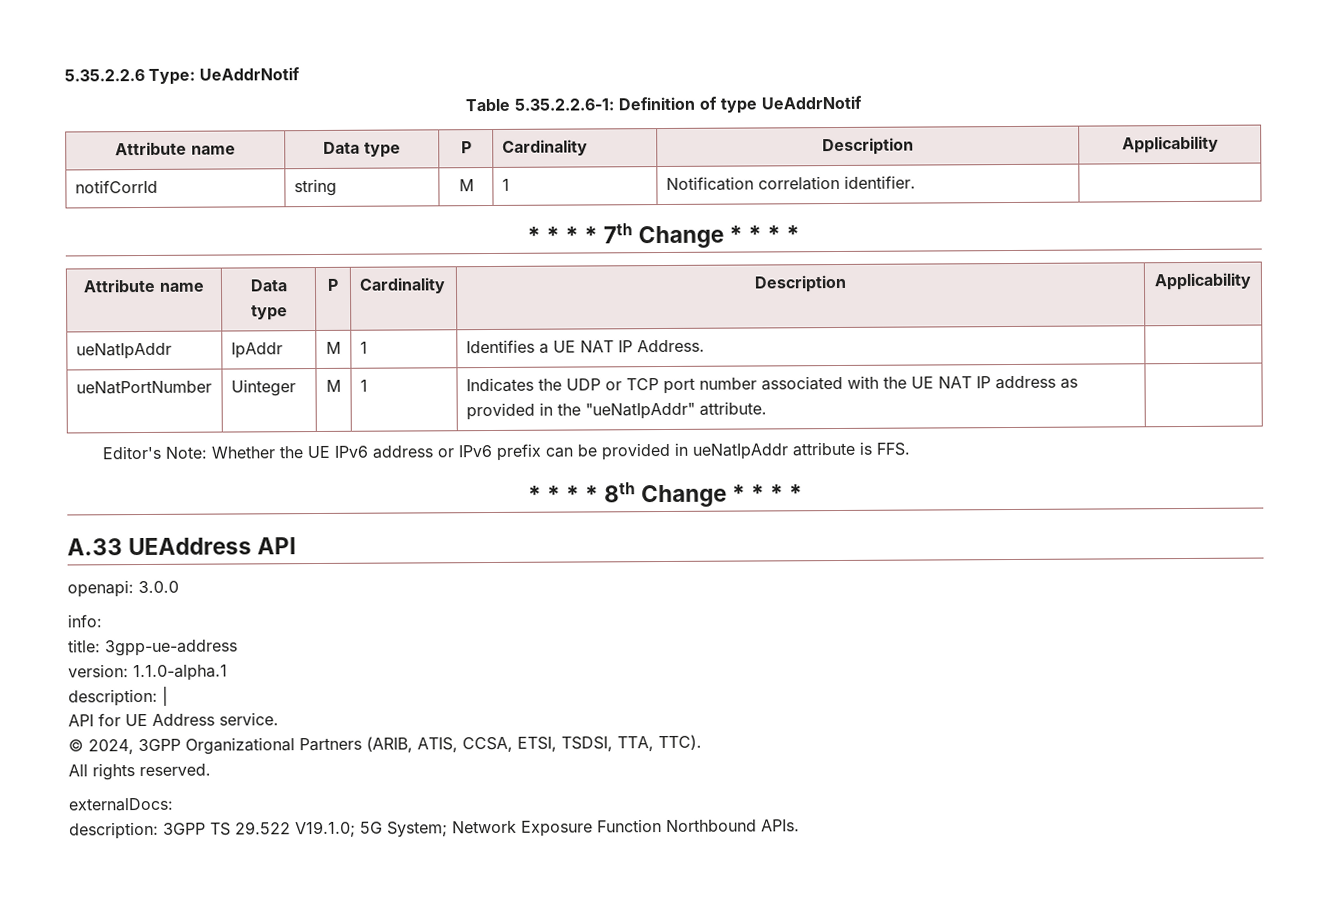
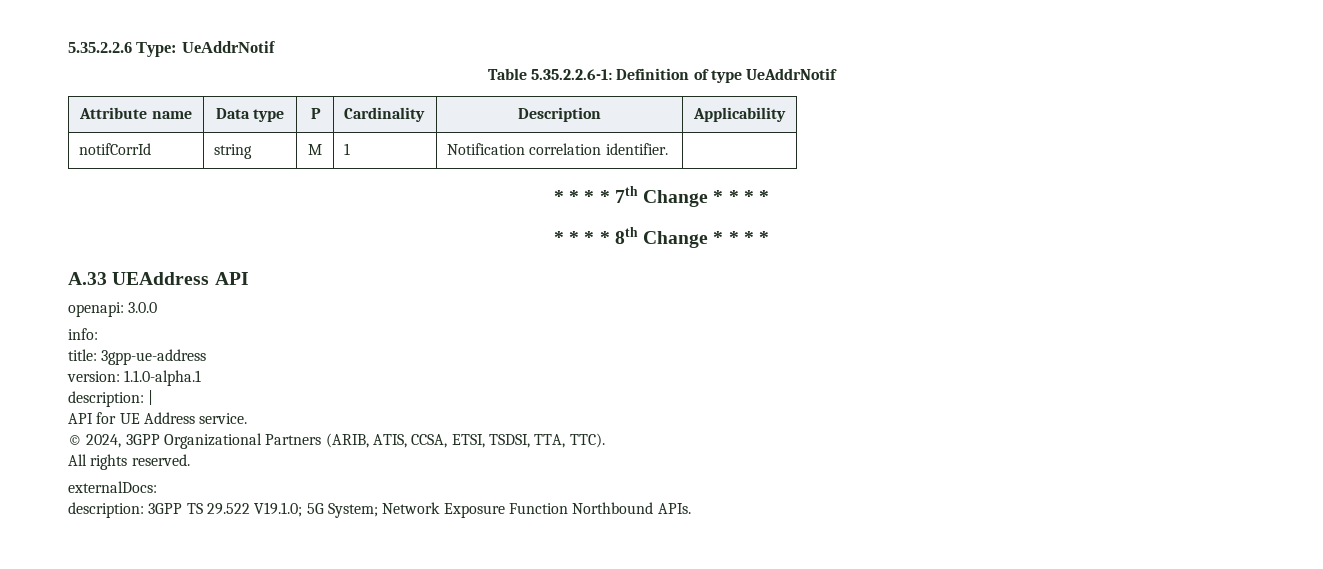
[83,278,205,293] [249,279,288,292] [250,304,288,321] [327,278,339,291] [358,277,446,294] [754,274,847,293] [1154,272,1252,291] [75,342,172,360] [230,342,283,359] [326,341,341,354] [359,341,368,354] [465,339,705,354] [75,380,212,395] [230,379,296,397] [326,379,341,392] [359,379,368,392] [465,375,1078,395] [465,401,767,421] [102,441,911,461] // Attribute name | Data type | P | Cardinality | Description | Applicability // ueNatIpAddr | IpAddr | M | 1 | Identifies a UE NAT IP Address. | // ueNatPortNumber | Uinteger | M | 1 | Indicates the UDP or TCP port number associated with the UE NAT IP address as provided in the "ueNatIpAddr" attribute. | // Editor's Note: Whether the UE IPv6 address or IPv6 prefix can be provided in ueNatIpAddr attribute is FFS. -> (770, 196) none

